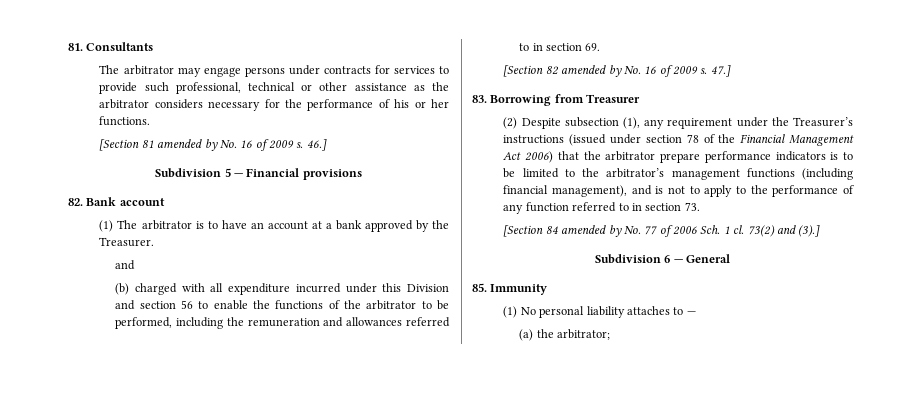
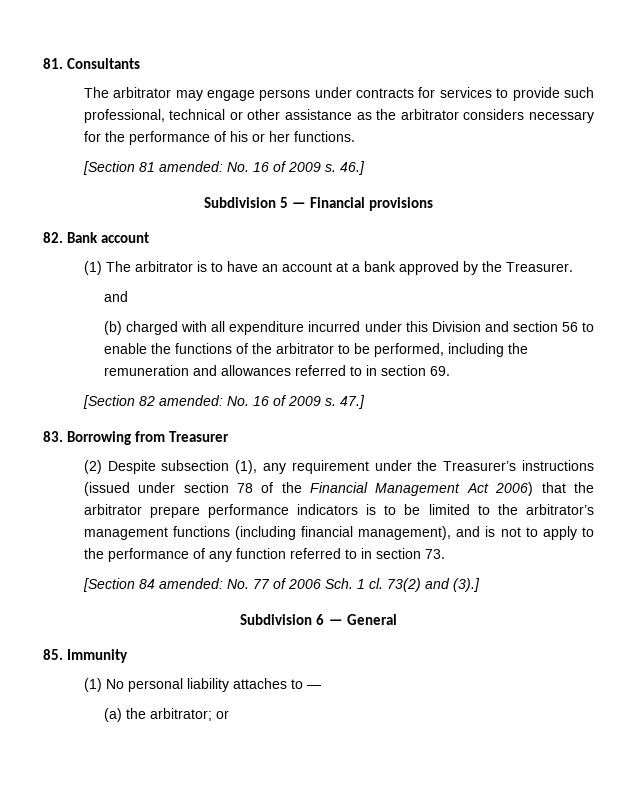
[157,139,218,151] amended by -> [158,161,223,172] amended:
[561,65,622,77] amended by -> [158,395,223,406] amended:
[561,225,622,237] amended by -> [158,578,223,589] amended:
(610, 334) none -> [216,710,230,719] or

